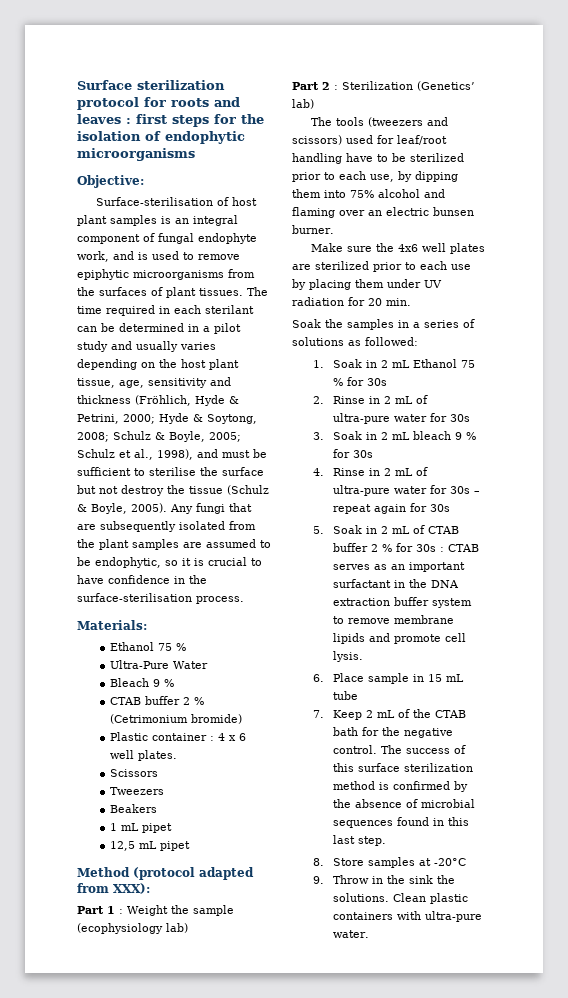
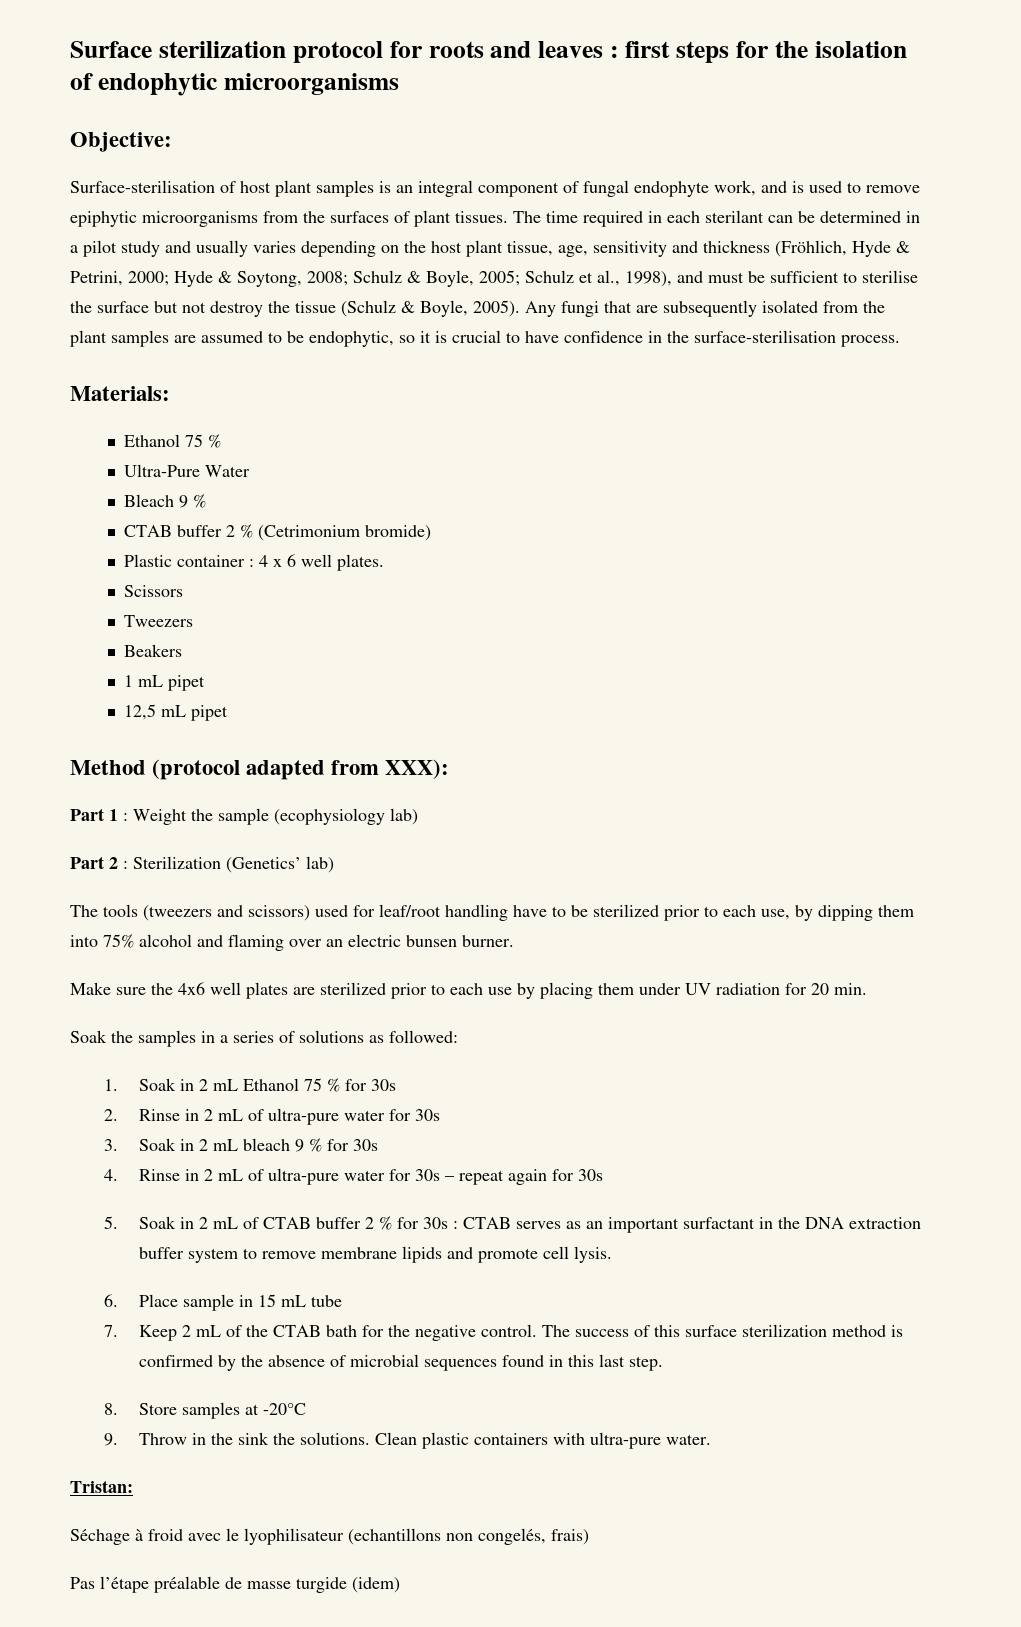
(370, 934) none -> [70,1480,133,1493] [70,1528,589,1545] [70,1576,400,1593] // Tristan: // Séchage à froid avec le lyophilisateur (echantillons non congelés, frais) // Pas l’étape préalable de masse turgide (idem)

